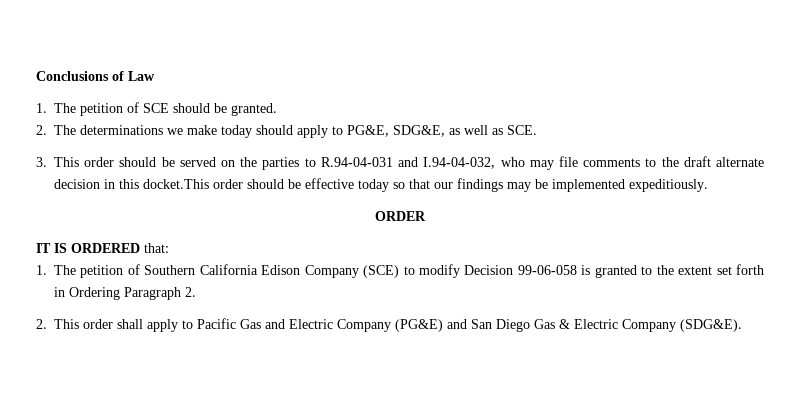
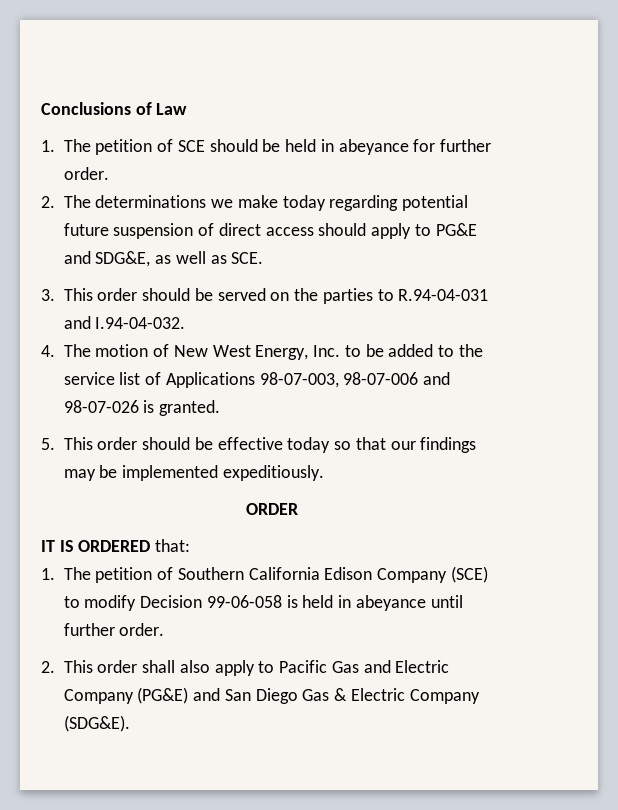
[231,103,277,116] granted. -> [285,139,492,155] [63,167,109,180] held in abeyance for further order.
(252, 131) none -> [329,195,469,211] [63,223,314,239] regarding potential future suspension of direct access
[347,125,389,137] PG&E, -> [435,223,477,236] [63,251,91,264] PG&E and
[423,156,765,170] [54,179,209,189] I.94-04-032, who may file comments to the draft alternate decision in this docket.This -> [95,317,186,329] [41,344,483,360] [63,372,451,388] [63,400,221,416] [41,437,93,450] I.94-04-032. // 4. The motion of New West Energy, Inc. to be added to the service list of Applications 98-07-003, 98-07-006 and 98-07-026 is granted. // 5. This
[594,264,765,278] [54,287,196,300] granted to the extent set forth in Ordering Paragraph 2. -> [302,595,463,611] [63,623,165,636] held in abeyance until further order.
(143, 324) none -> [179,660,210,673] also

